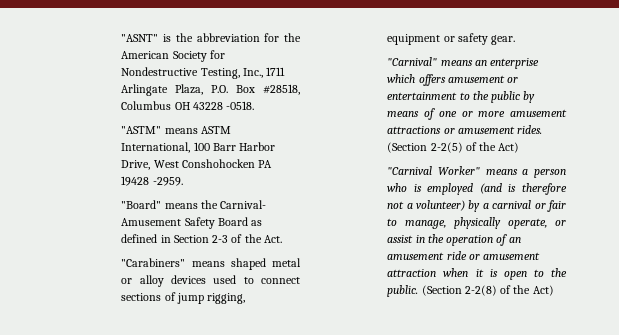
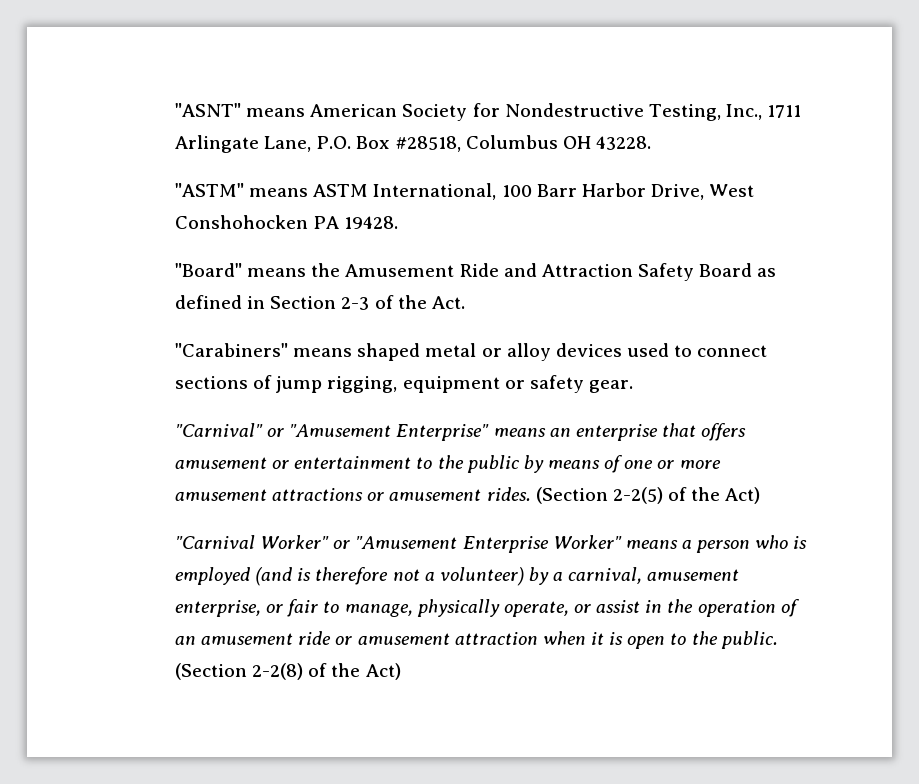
[163,33,301,42] is the abbreviation for the -> [246,108,306,117] means
[175,84,204,95] Plaza, -> [264,136,312,152] Lane,
[192,101,255,110] 43228 -0518. -> [595,136,651,150] 43228.
[121,176,183,186] 19428 -2959. -> [344,216,399,229] 19428.
[220,200,267,209] [121,218,182,226] Carnival- Amusement -> [345,263,633,277] Amusement Ride and Attraction
(438, 61) none -> [267,424,490,441] or "Amusement Enterprise"
[387,74,416,83] which -> [661,423,696,437] that
(480, 170) none -> [333,535,622,553] or "Amusement Enterprise Worker"
[492,200,532,209] carnival -> [568,567,740,584] [175,600,262,617] carnival, amusement enterprise,

